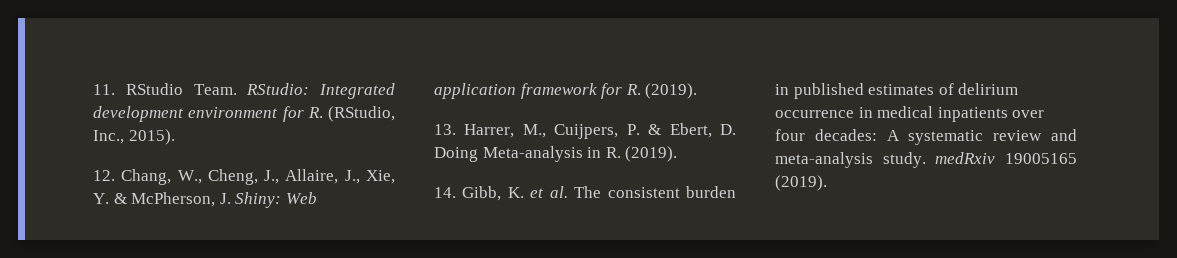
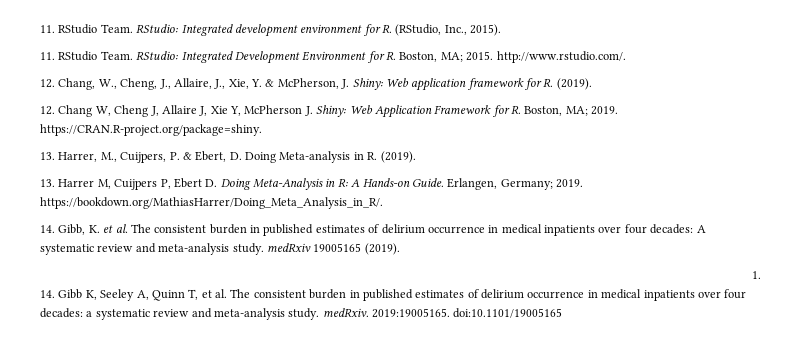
(175, 137) none -> [40,51,626,64] // 11. RStudio Team. RStudio: Integrated Development Environment for R. Boston, MA; 2015. http://www.rstudio.com/.
(698, 91) none -> [40,105,619,118] [40,124,262,136] // 12. Chang W, Cheng J, Allaire J, Xie Y, McPherson J. Shiny: Web Application Framework for R. Boston, MA; 2019. https://CRAN.R-project.org/package=shiny.
(678, 154) none -> [40,178,583,190] [40,197,383,209] // 13. Harrer M, Cuijpers P, Ebert D. Doing Meta-Analysis in R: A Hands-on Guide. Erlangen, Germany; 2019. https://bookdown.org/MathiasHarrer/Doing_Meta_Analysis_in_R/.
(827, 183) none -> [752,271,761,279] [40,289,747,301] [40,308,563,320] // 1. // 14. Gibb K, Seeley A, Quinn T, et al. The consistent burden in published estimates of delirium occurrence in medical inpatients over four decades: a systematic review and meta-analysis study. medRxiv. 2019:19005165. doi:10.1101/19005165

